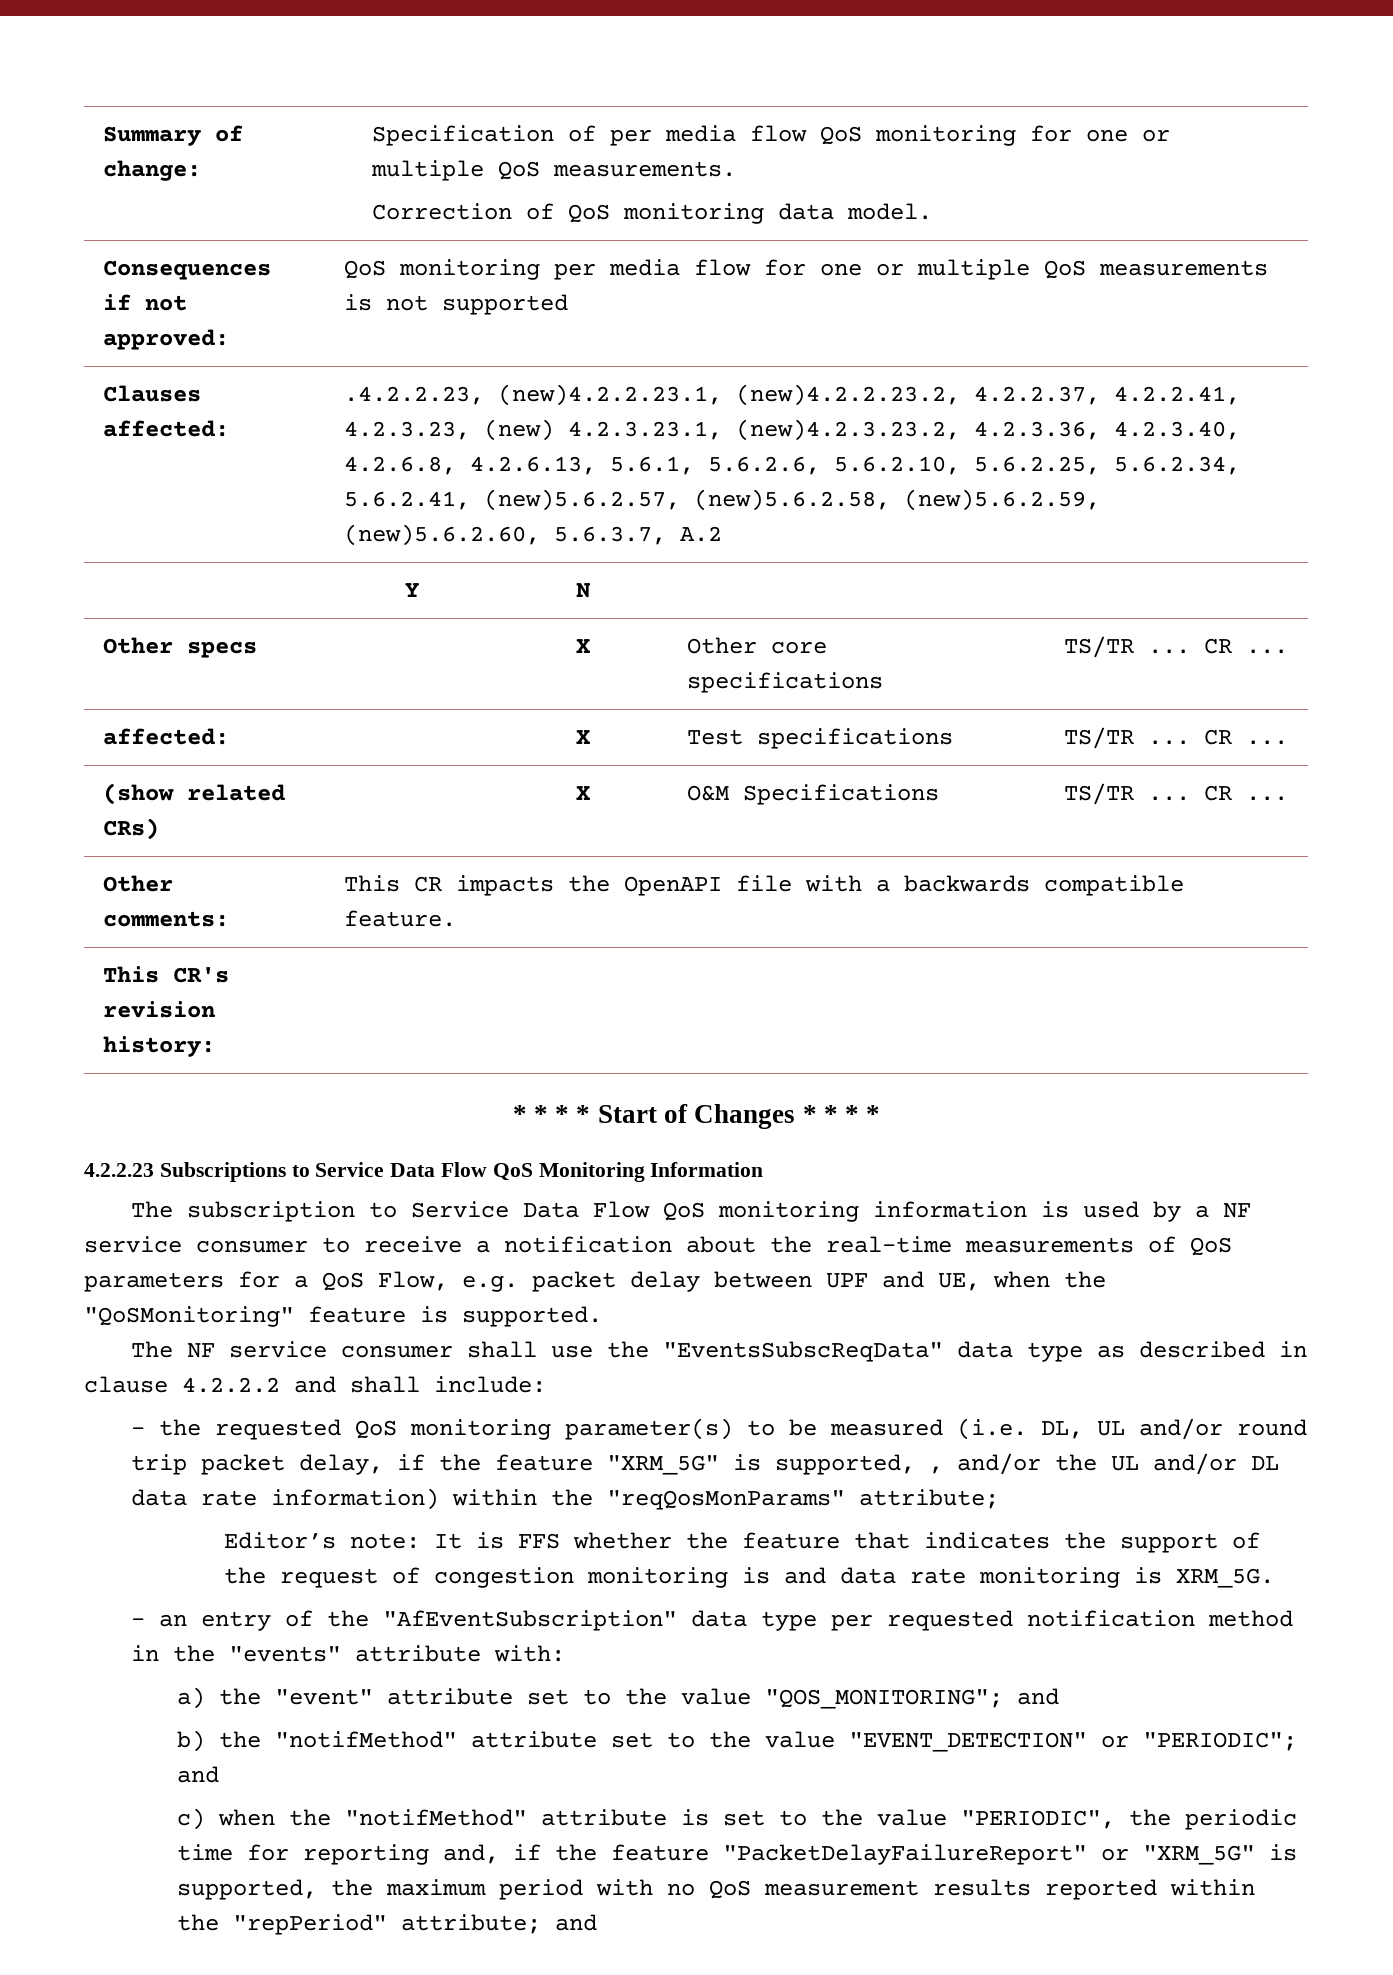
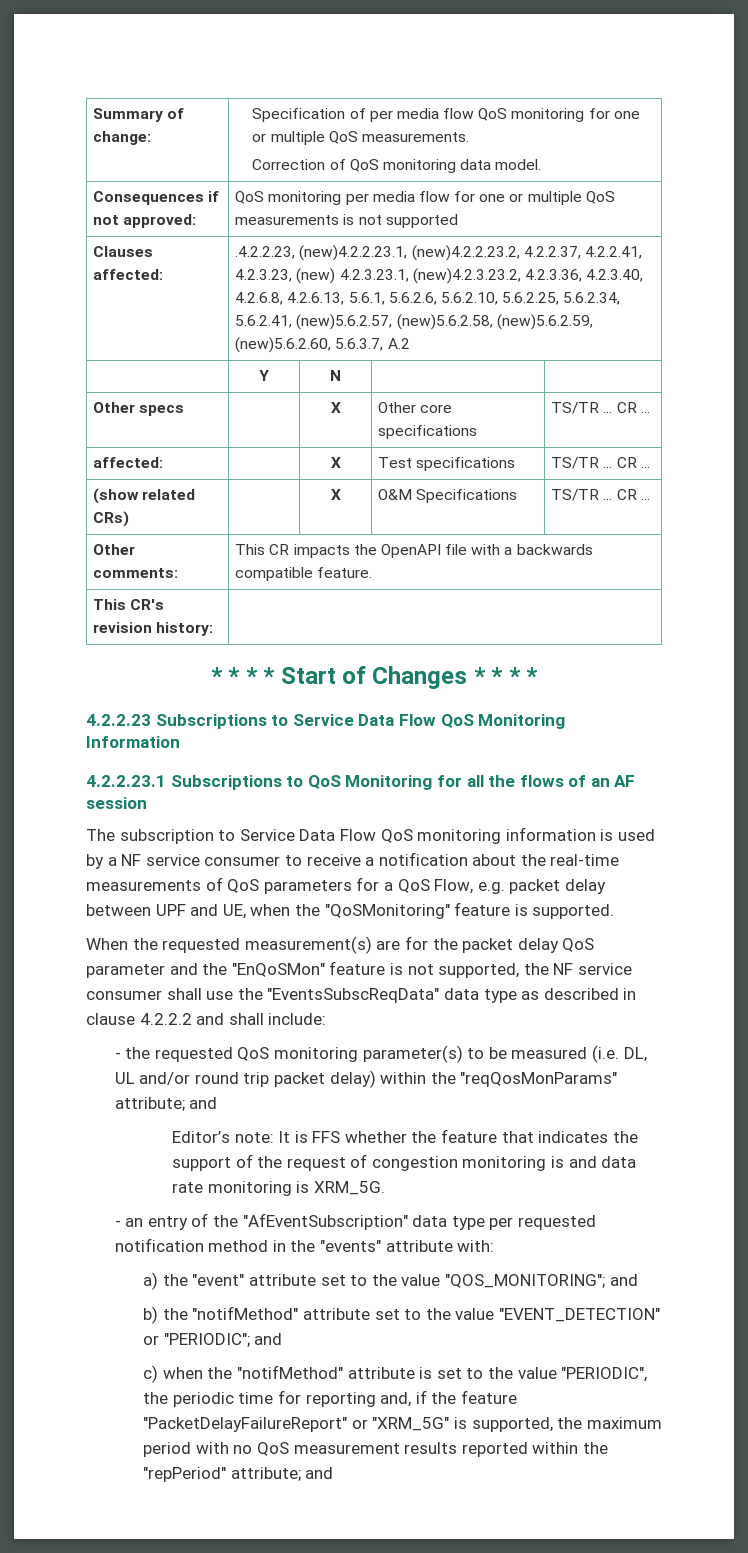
(764, 1169) none -> [86,775,636,790] [86,797,147,809] // 4.2.2.23.1 Subscriptions to QoS Monitoring for all the flows of an AF session
[130,1341,173,1358] The -> [86,936,595,954] [86,961,549,978] When the requested measurement(s) are for the packet delay QoS parameter and the "EnQoSMon" feature is not supported, the
[298,1453,1279,1475] [130,1488,439,1510] delay, if the feature "XRM_5G" is supported, , and/or the UL and/or DL data rate information) -> [329,1070,376,1088] delay)
(999, 1499) none -> [189,1097,218,1109] and

